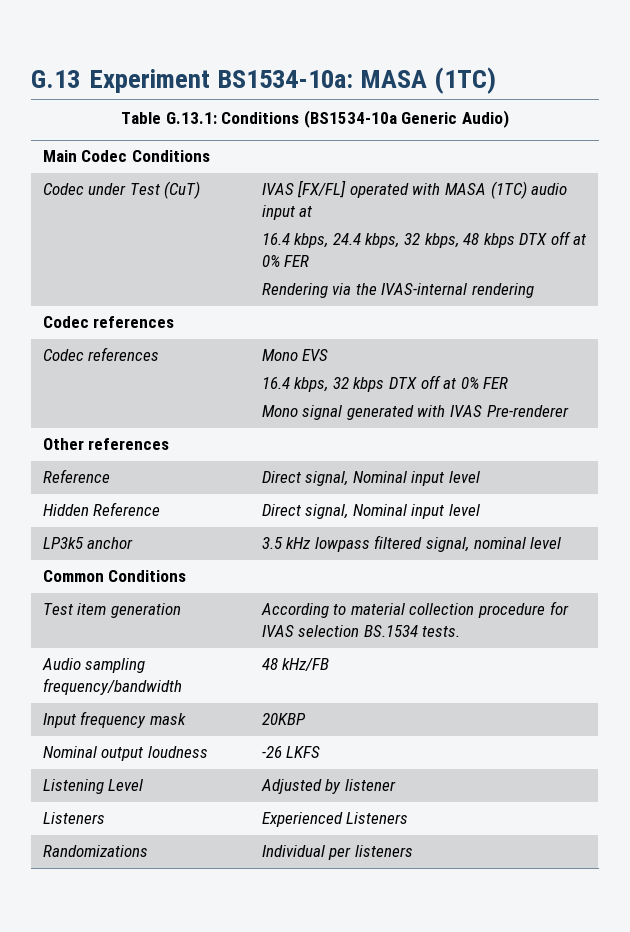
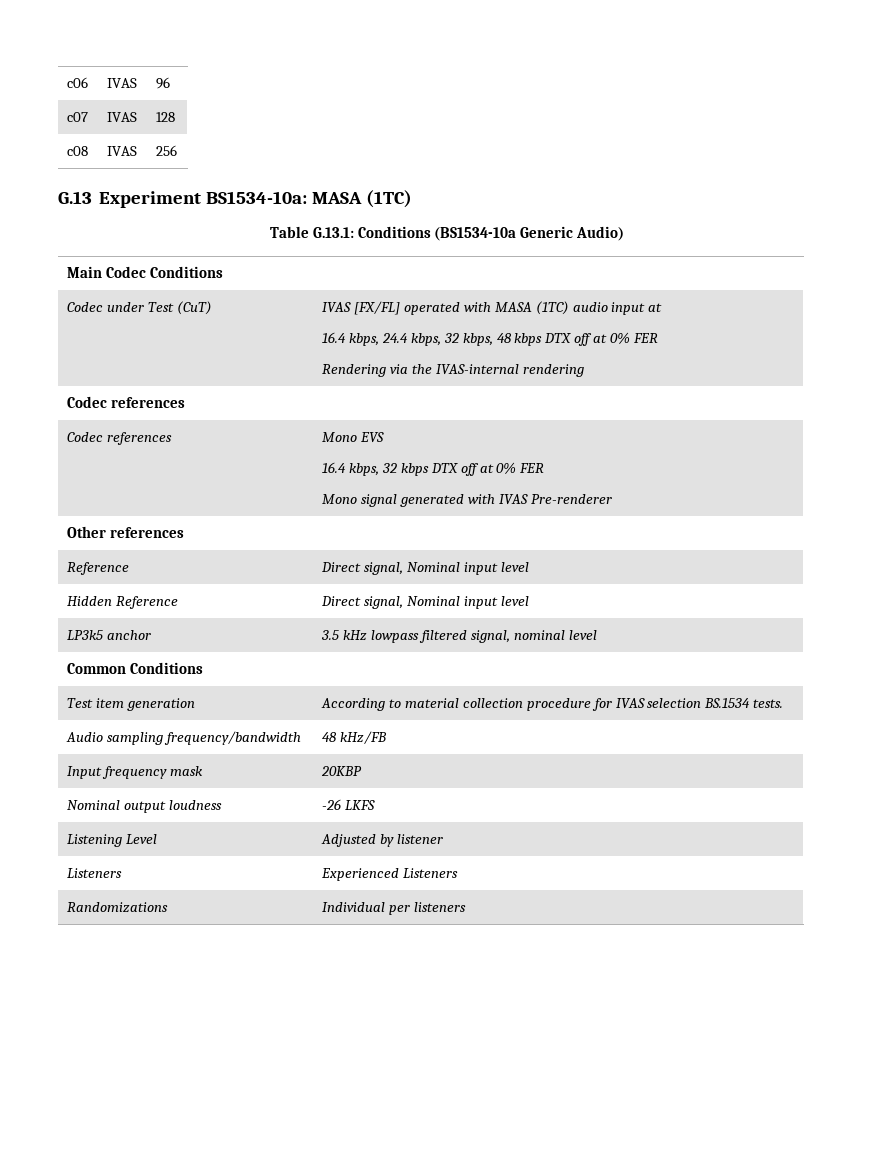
(31, 79) none -> [67,77,89,88] [107,78,138,88] [156,77,171,89] [67,112,89,122] [107,112,138,122] [156,112,176,122] [67,146,89,156] [107,146,138,156] [156,145,178,156] c06 | IVAS | 96 // c07 | IVAS | 128 // c08 | IVAS | 256 //

